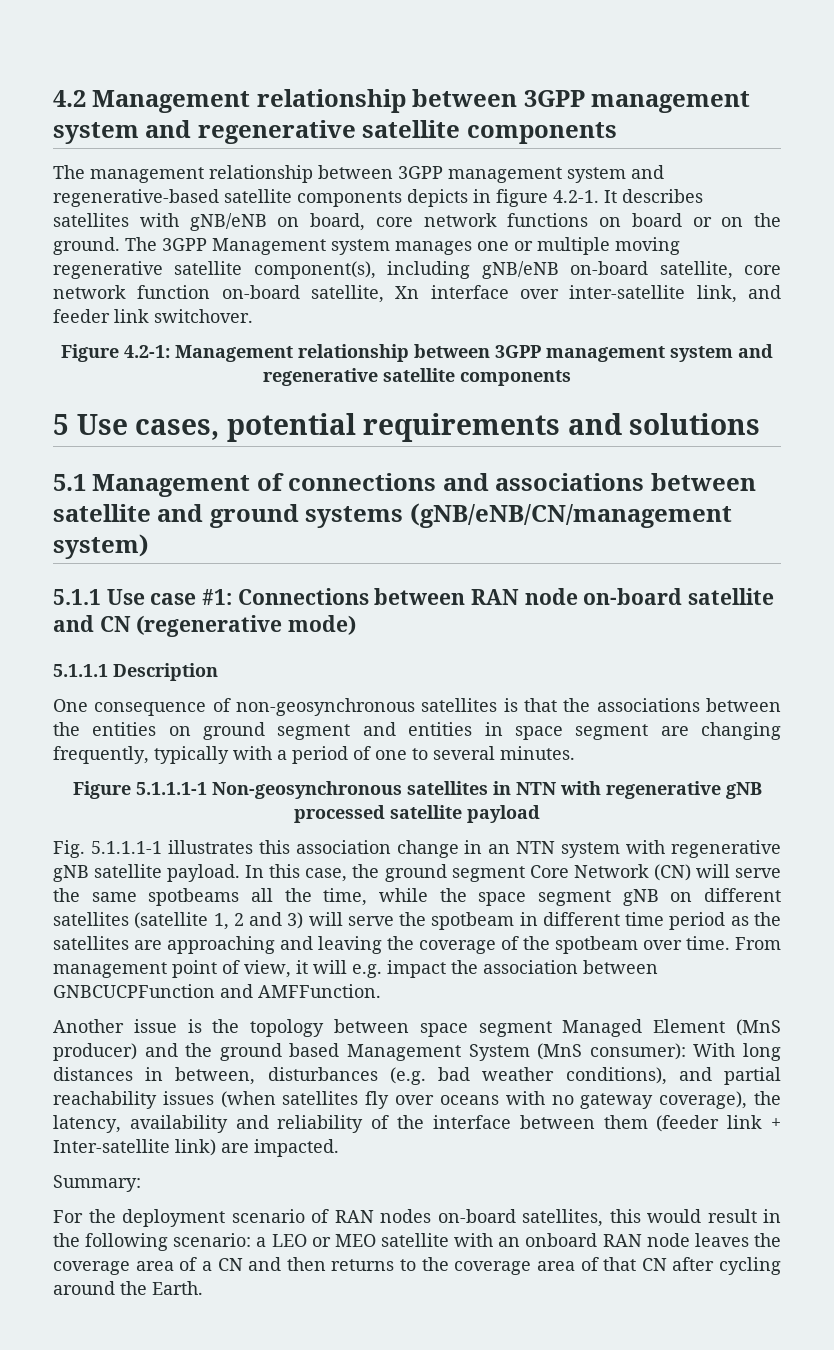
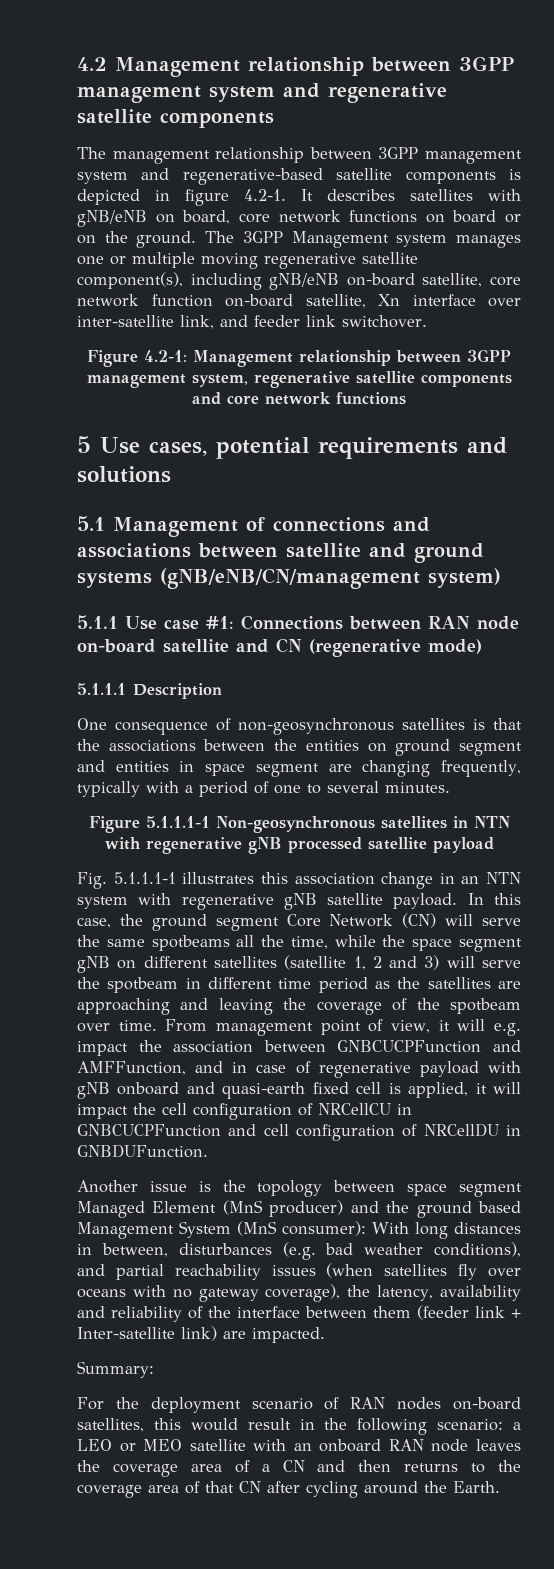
[407,189,468,207] depicts -> [508,169,521,180] [77,189,140,205] is depicted
[670,344,773,362] [263,368,571,386] system and regenerative satellite components -> [191,371,512,388] [192,392,406,405] system, regenerative satellite components and core network functions
[258,984,381,998] AMFFunction. -> [77,1061,521,1078] [77,1082,522,1099] [77,1103,412,1120] [77,1123,521,1141] [77,1144,208,1158] AMFFunction, and in case of regenerative payload with gNB onboard and quasi-earth fixed cell is applied, it will impact the cell configuration of NRCellCU in GNBCUCPFunction and cell configuration of NRCellDU in GNBDUFunction.

